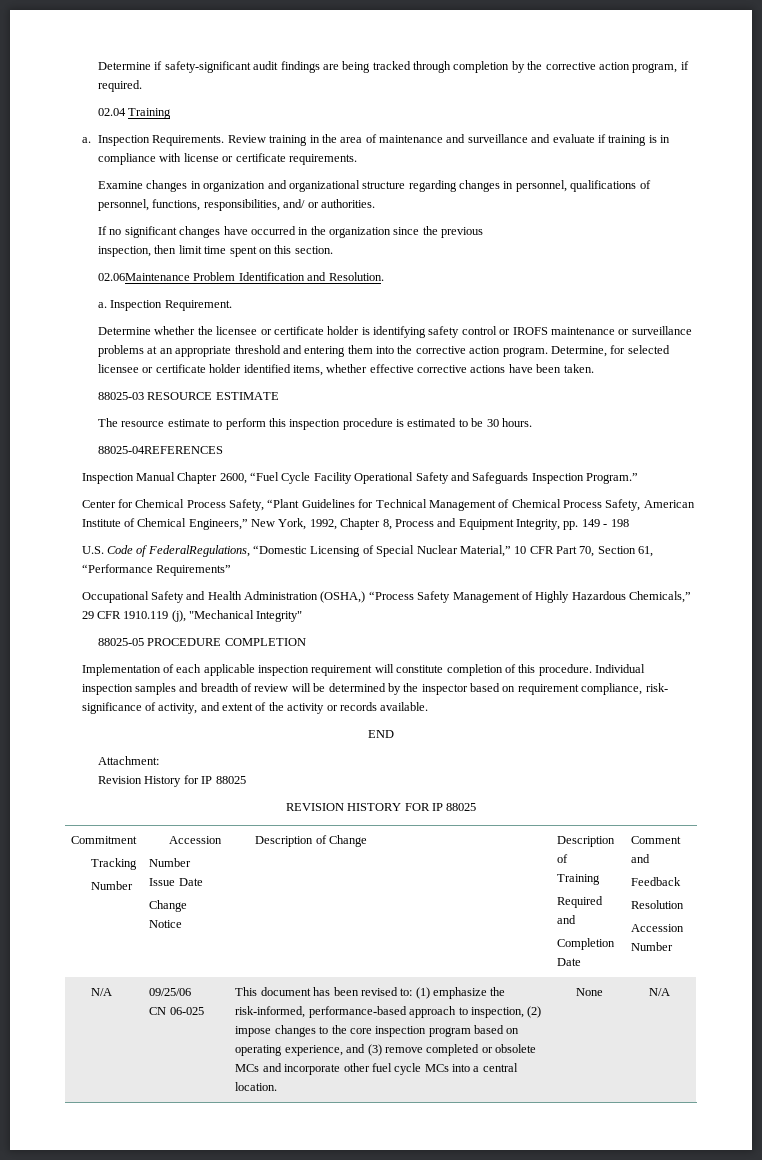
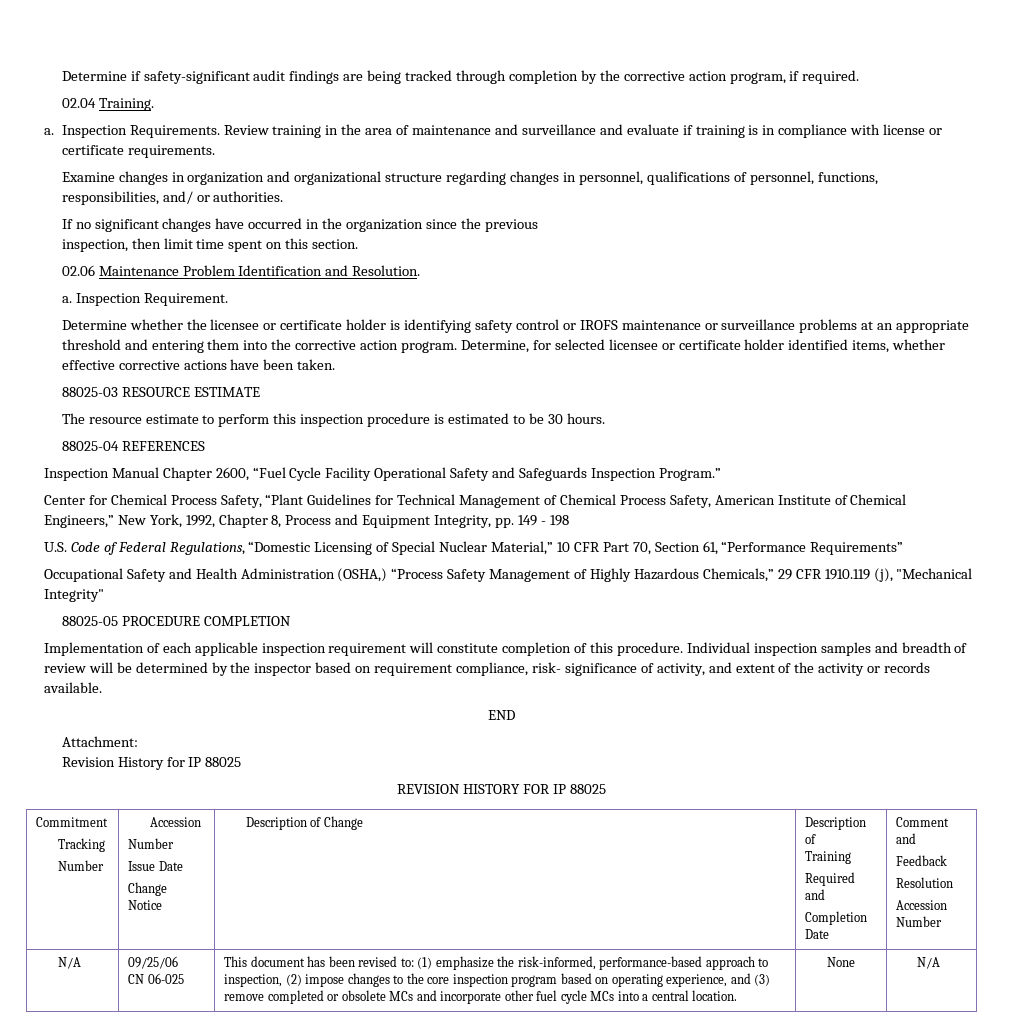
[128,108,172,119] Training -> [98,98,154,111] Training.
[98,273,191,281] 02.06Maintenance -> [61,265,179,276] 02.06 Maintenance
[98,446,224,454] 88025-04REFERENCES -> [61,441,205,451] 88025-04 REFERENCES
[147,545,250,557] FederalRegulations, -> [117,542,245,555] Federal Regulations,

